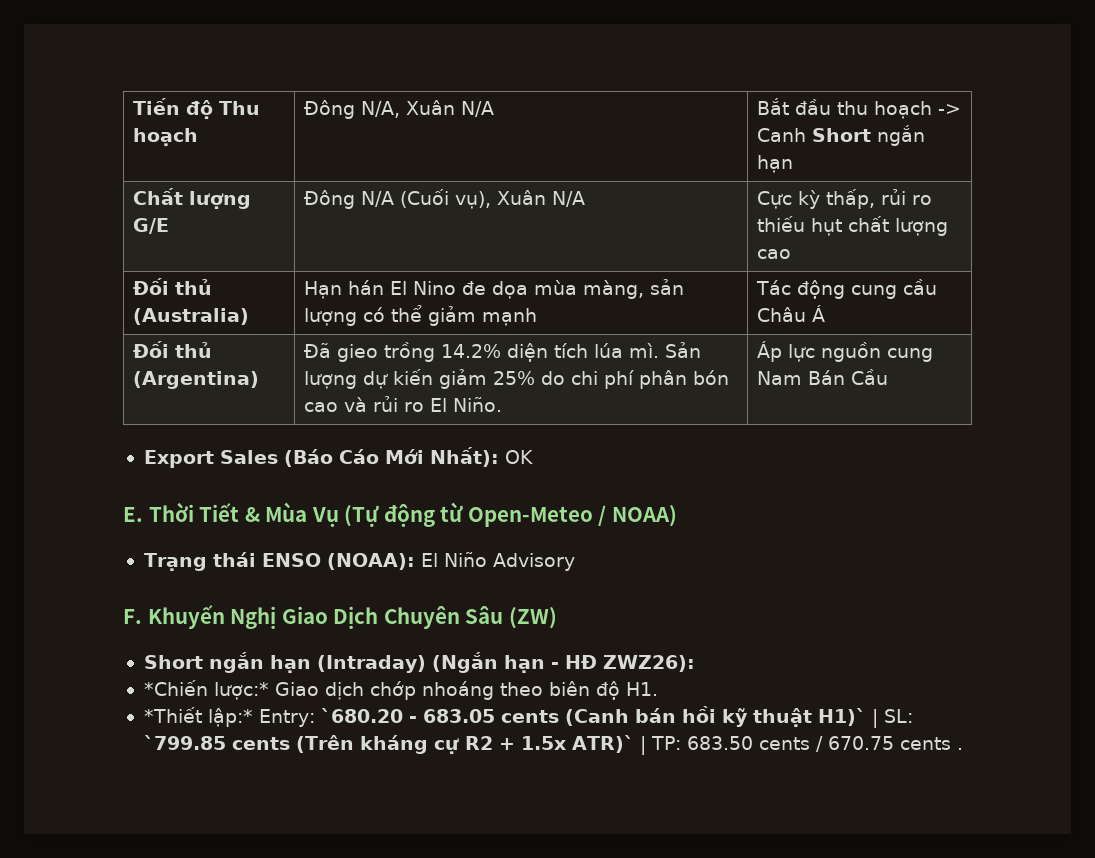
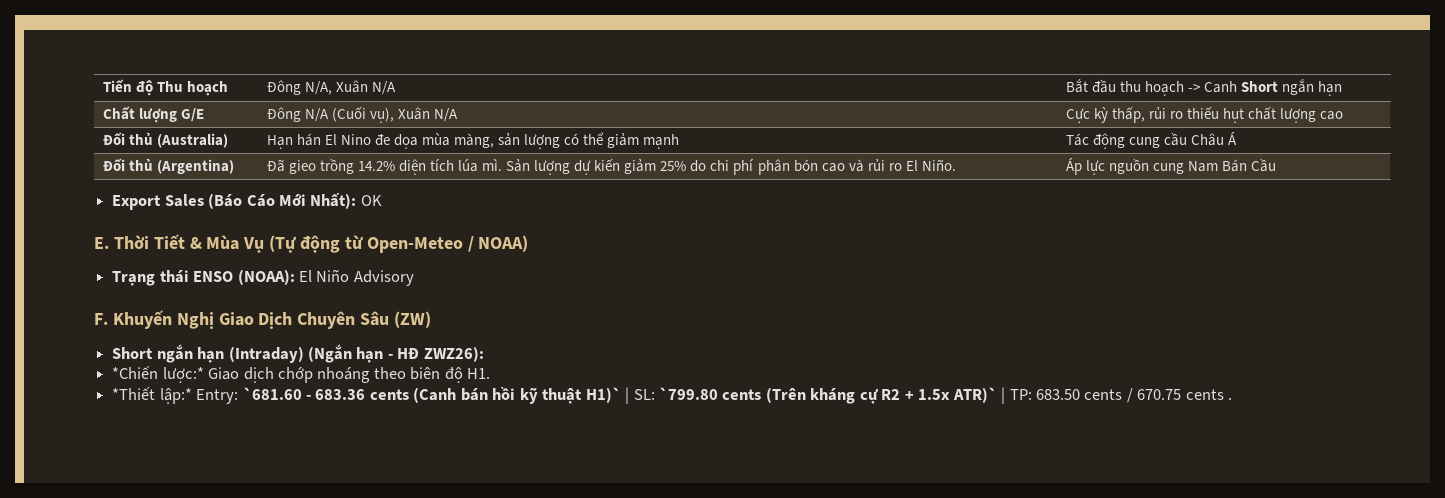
[320,708,495,723] `680.20 - 683.05 -> [242,387,366,400] `681.60 - 683.36
[143,735,226,750] `799.85 -> [658,387,718,400] `799.80

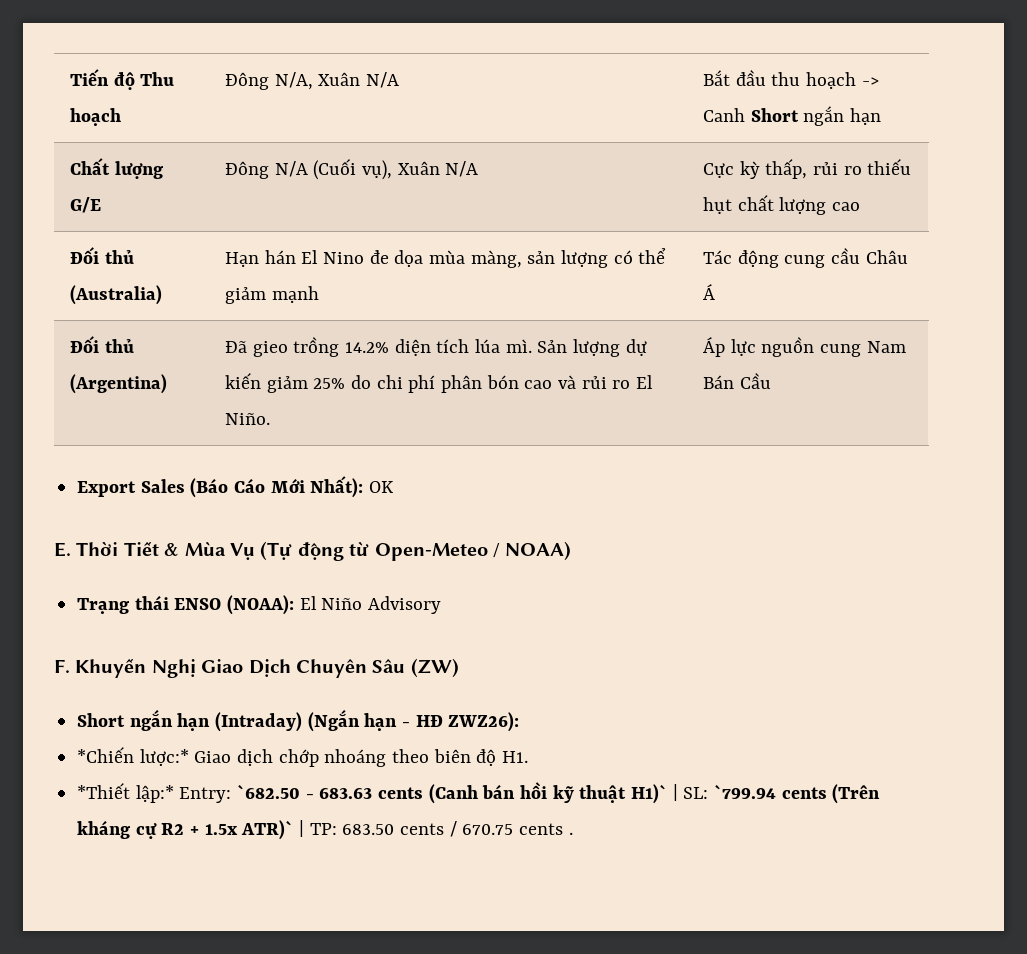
[242,387,366,400] `681.60 - 683.36 -> [237,784,373,799] `682.50 - 683.63
[658,387,718,400] `799.80 -> [714,784,777,799] `799.94

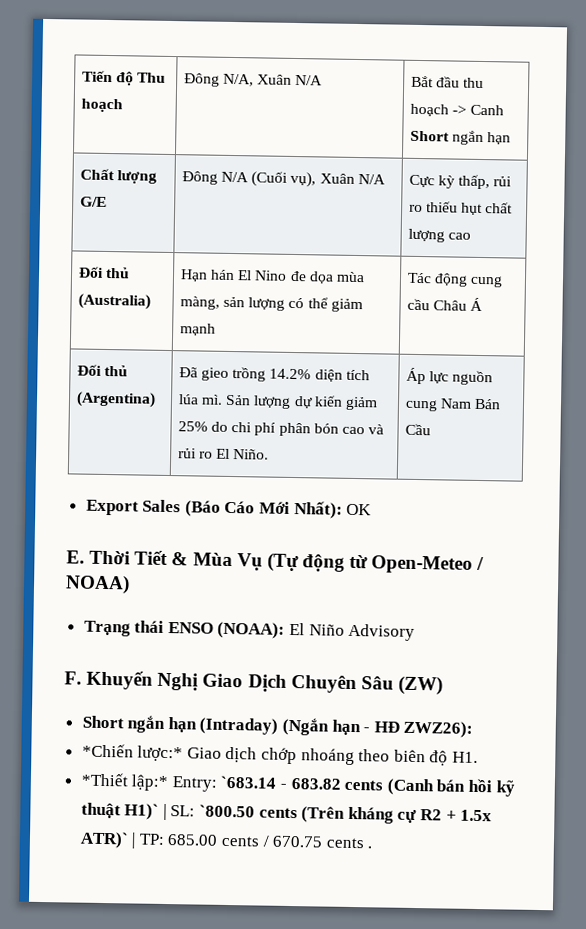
[237,784,373,799] `682.50 - 683.63 -> [220,775,341,790] `683.14 - 683.82
[714,784,777,799] `799.94 -> [199,804,256,818] `800.50
[342,824,395,835] 683.50 -> [167,834,219,846] 685.00

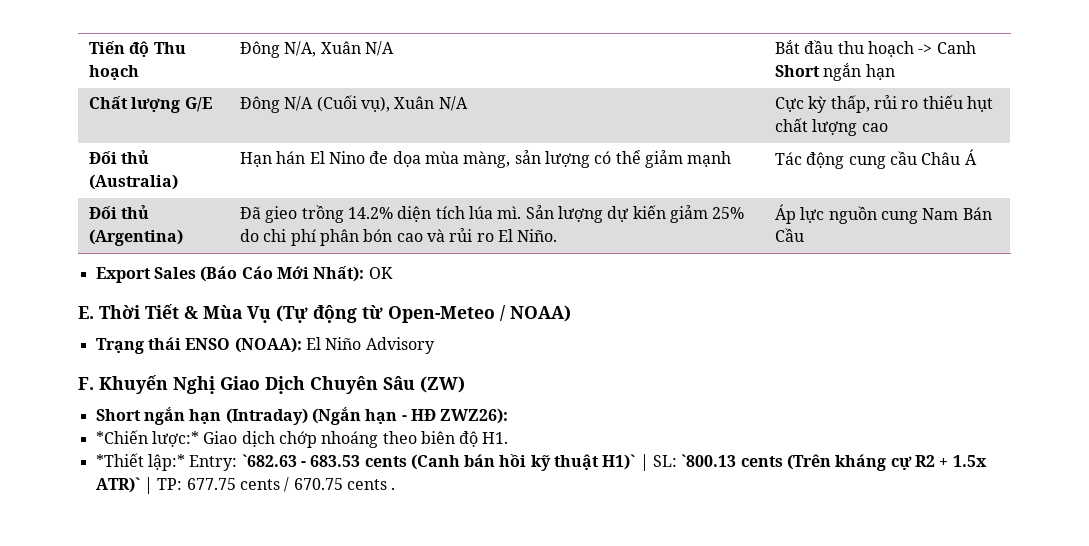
[220,775,341,790] `683.14 - 683.82 -> [241,454,361,467] `682.63 - 683.53
[199,804,256,818] `800.50 -> [681,454,737,467] `800.13
[167,834,219,846] 685.00 -> [186,478,236,490] 677.75

